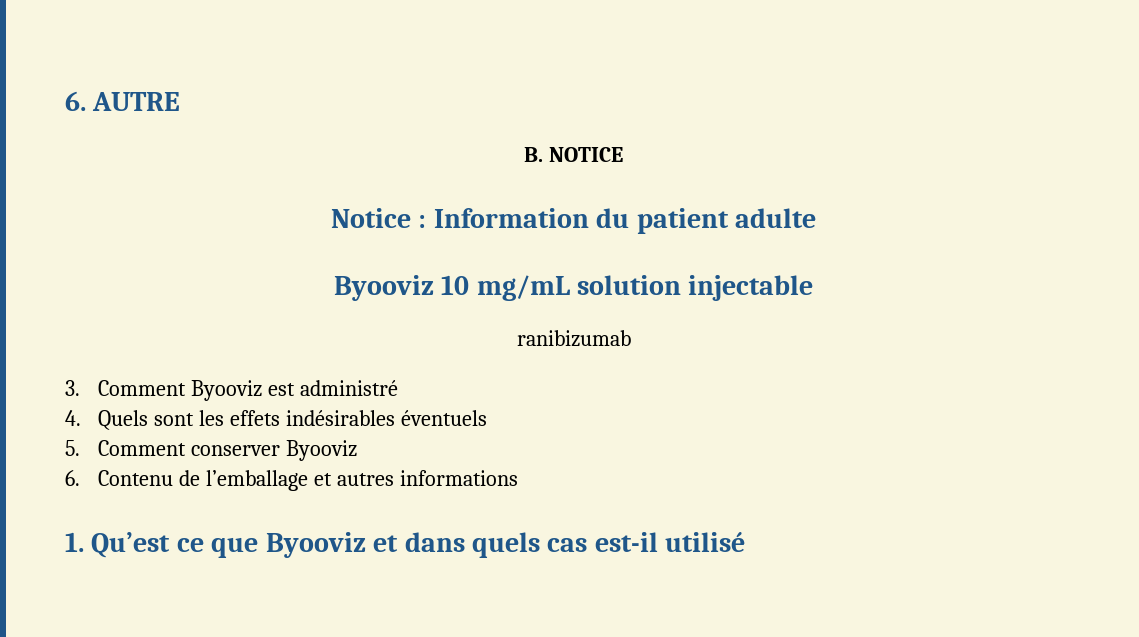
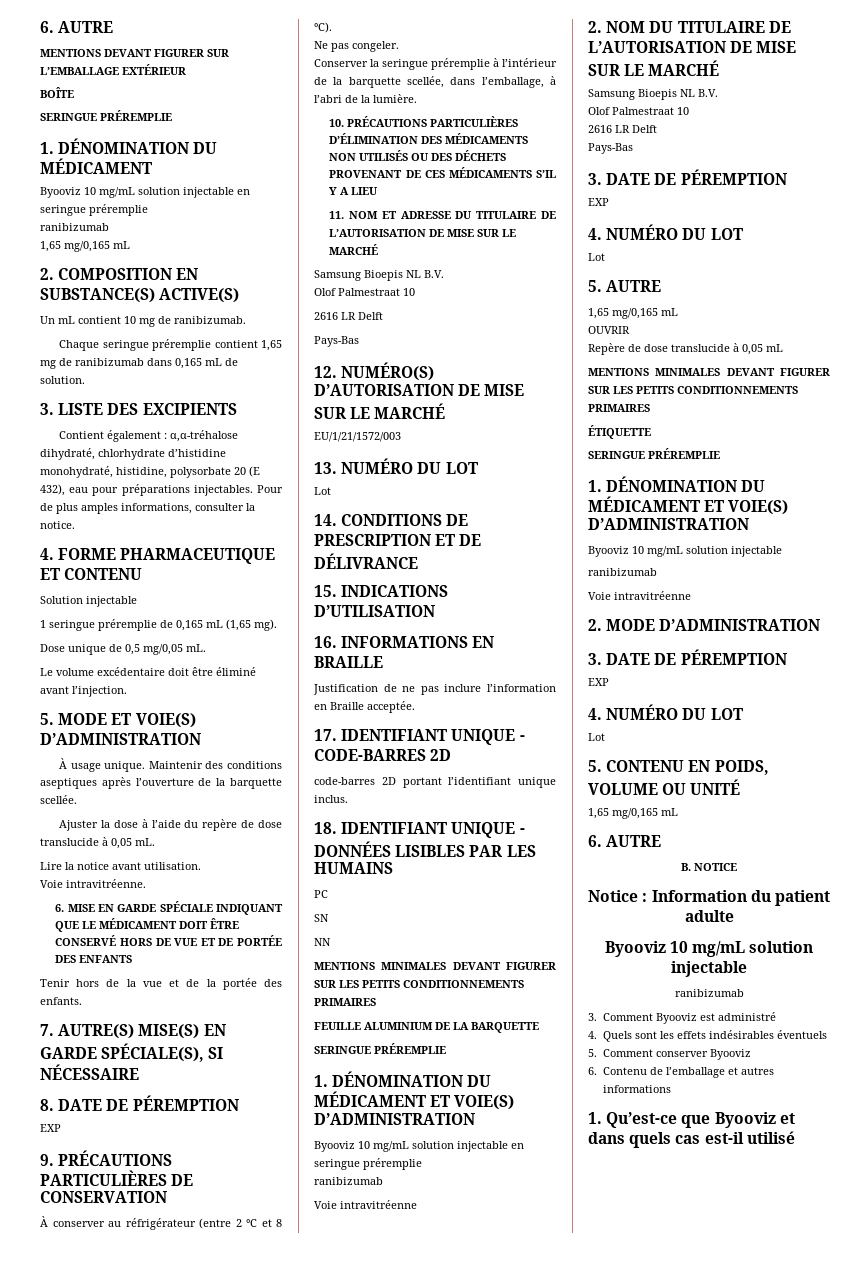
[65,91,181,111] 6. AUTRE -> [40,21,114,33] [40,49,229,57] [40,64,186,75] [40,87,74,98] [40,110,172,121] [40,138,218,154] [40,158,152,174] [40,187,250,198] [40,204,148,216] [40,223,109,231] [40,241,130,252] [40,268,199,280] [40,288,240,303] [40,316,246,327] [59,339,282,351] [40,358,238,369] [40,376,85,384] [40,403,237,415] [59,430,239,442] [40,448,226,460] [40,466,260,478] [40,484,283,496] [40,503,255,514] [40,521,75,529] [40,548,276,564] [40,568,143,580] [40,596,137,607] [40,619,277,631] [40,644,206,655] [40,667,256,676] [40,686,127,697] [40,713,196,728] [40,733,201,745] [59,758,282,772] [40,777,282,789] [40,795,77,804] [59,819,282,831] [40,837,155,849] [40,862,201,870] [40,879,146,888] [55,901,283,915] [55,918,240,932] [55,935,282,946] [55,955,133,963] [40,978,282,990] [40,997,82,1005] [40,1024,226,1039] [40,1043,224,1062] [40,1064,139,1080] [40,1095,239,1111] [40,1124,61,1132] [40,1150,173,1166] [40,1170,194,1186] [40,1191,167,1203] [40,1216,282,1230] [314,22,332,33] [314,41,399,52] [314,58,557,70] [314,76,556,88] [314,94,417,103] [329,116,519,127] [329,133,529,144] [329,150,507,161] [329,167,556,178] [329,187,379,195] [329,211,556,219] [329,229,517,237] [329,244,379,255] [314,270,444,281] [314,288,415,296] [314,312,383,320] [314,336,359,347] [314,362,435,381] [314,384,525,396] [314,403,446,419] [314,432,401,442] [314,458,478,474] [314,487,331,495] [314,514,469,526] [314,534,482,546] [314,553,418,569] [314,585,449,597] [314,605,435,617] [314,636,495,648] [314,656,383,668] [313,684,556,695] [314,701,415,713] [314,729,525,745] [314,749,452,761] [314,777,556,788] [314,795,348,803] [314,822,525,838] [314,841,536,857] [314,862,393,874] [314,890,328,898] [314,914,329,922] [314,938,331,946] [314,962,556,970] [314,980,524,988] [314,998,376,1006] [314,1022,539,1033] [314,1043,446,1054] [314,1071,492,1087] [314,1091,515,1110] [314,1113,475,1125] [314,1141,524,1152] [314,1158,422,1170] [314,1177,383,1185] [314,1200,417,1209] [588,21,791,33] [588,41,797,53] [588,60,720,76] [588,89,718,100] [588,107,689,115] [588,125,657,133] [588,143,633,154] [588,169,787,185] [588,198,609,206] [588,224,743,240] [588,253,605,261] [588,280,662,292] [588,308,678,319] [588,326,630,334] [588,343,783,355] [588,368,830,376] [588,386,798,394] [588,404,650,412] [588,425,651,439] [588,448,720,459] [588,476,766,492] [588,496,789,515] [588,518,749,530] [588,546,782,557] [588,568,657,576] [588,591,691,600] [588,619,821,631] [588,649,787,665] [588,678,609,686] [588,704,743,720] [588,733,605,741] [588,760,769,775] [588,779,741,795] [588,808,678,819] [588,835,662,847] 6. AUTRE // MENTIONS DEVANT FIGURER SUR L’EMBALLAGE EXTÉRIEUR // BOÎTE // SERINGUE PRÉREMPLIE // 1. DÉNOMINATION DU MÉDICAMENT // Byooviz 10 mg/mL solution injectable en seringue préremplie // ranibizumab // 1,65 mg/0,165 mL // 2. COMPOSITION EN SUBSTANCE(S) ACTIVE(S) // Un mL contient 10 mg de ranibizumab. // Chaque seringue préremplie contient 1,65 mg de ranibizumab dans 0,165 mL de solution. // 3. LISTE DES EXCIPIENTS // Contient également : α,α-tréhalose dihydraté, chlorhydrate d’histidine monohydraté, histidine, polysorbate 20 (E 432), eau pour préparations injectables. Pour de plus amples informations, consulter la notice. // 4. FORME PHARMACEUTIQUE ET CONTENU // Solution injectable // 1 seringue préremplie de 0,165 mL (1,65 mg). // Dose unique de 0,5 mg/0,05 mL. // Le volume excédentaire doit être éliminé avant l’injection. // 5. MODE ET VOIE(S) D’ADMINISTRATION // À usage unique. Maintenir des conditions aseptiques après l’ouverture de la barquette scellée. // Ajuster la dose à l’aide du repère de dose translucide à 0,05 mL. // Lire la notice avant utilisation. // Voie intravitréenne. // 6. MISE EN GARDE SPÉCIALE INDIQUANT QUE LE MÉDICAMENT DOIT ÊTRE CONSERVÉ HORS DE VUE ET DE PORTÉE DES ENFANTS // Tenir hors de la vue et de la portée des enfants. // 7. AUTRE(S) MISE(S) EN GARDE SPÉCIALE(S), SI NÉCESSAIRE // 8. DATE DE PÉREMPTION // EXP // 9. PRÉCAUTIONS PARTICULIÈRES DE CONSERVATION // À conserver au réfrigérateur (entre 2 °C et 8 °C). // Ne pas congeler. // Conserver la seringue préremplie à l’intérieur de la barquette scellée, dans l’emballage, à l’abri de la lumière. // 10. PRÉCAUTIONS PARTICULIÈRES D’ÉLIMINATION DES MÉDICAMENTS NON UTILISÉS OU DES DÉCHETS PROVENANT DE CES MÉDICAMENTS S’IL Y A LIEU // 11. NOM ET ADRESSE DU TITULAIRE DE L’AUTORISATION DE MISE SUR LE MARCHÉ // Samsung Bioepis NL B.V. // Olof Palmestraat 10 // 2616 LR Delft // Pays-Bas // 12. NUMÉRO(S) D’AUTORISATION DE MISE SUR LE MARCHÉ // EU/1/21/1572/003 // 13. NUMÉRO DU LOT // Lot // 14. CONDITIONS DE PRESCRIPTION ET DE DÉLIVRANCE // 15. INDICATIONS D’UTILISATION // 16. INFORMATIONS EN BRAILLE // Justification de ne pas inclure l’information en Braille acceptée. // 17. IDENTIFIANT UNIQUE - CODE-BARRES 2D // code-barres 2D portant l’identifiant unique inclus. // 18. IDENTIFIANT UNIQUE - DONNÉES LISIBLES PAR LES HUMAINS // PC // SN // NN // MENTIONS MINIMALES DEVANT FIGURER SUR LES PETITS CONDITIONNEMENTS PRIMAIRES // FEUILLE ALUMINIUM DE LA BARQUETTE // SERINGUE PRÉREMPLIE // 1. DÉNOMINATION DU MÉDICAMENT ET VOIE(S) D’ADMINISTRATION // Byooviz 10 mg/mL solution injectable en seringue préremplie // ranibizumab // Voie intravitréenne // 2. NOM DU TITULAIRE DE L’AUTORISATION DE MISE SUR LE MARCHÉ // Samsung Bioepis NL B.V. // Olof Palmestraat 10 // 2616 LR Delft // Pays-Bas // 3. DATE DE PÉREMPTION // EXP // 4. NUMÉRO DU LOT // Lot // 5. AUTRE // 1,65 mg/0,165 mL // OUVRIR // Repère de dose translucide à 0,05 mL // MENTIONS MINIMALES DEVANT FIGURER SUR LES PETITS CONDITIONNEMENTS PRIMAIRES // ÉTIQUETTE // SERINGUE PRÉREMPLIE // 1. DÉNOMINATION DU MÉDICAMENT ET VOIE(S) D’ADMINISTRATION // Byooviz 10 mg/mL solution injectable // ranibizumab // Voie intravitréenne // 2. MODE D’ADMINISTRATION // 3. DATE DE PÉREMPTION // EXP // 4. NUMÉRO DU LOT // Lot // 5. CONTENU EN POIDS, VOLUME OU UNITÉ // 1,65 mg/0,165 mL // 6. AUTRE
[91,532,204,558] Qu’est ce -> [606,1112,678,1128] Qu’est-ce

